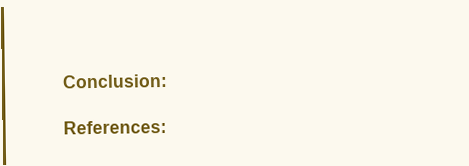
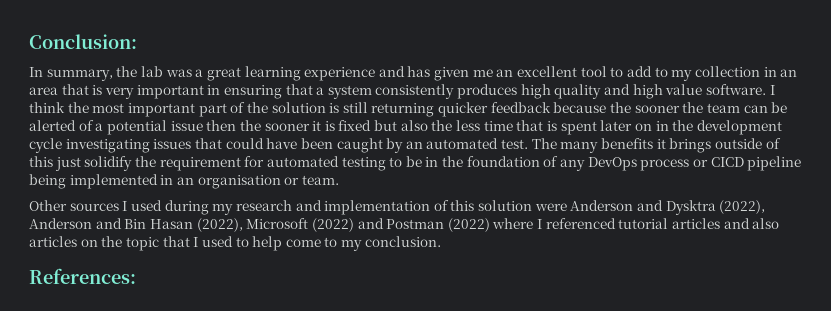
(168, 81) none -> [29,66,798,81] [29,84,775,99] [29,102,788,117] [29,120,782,135] [29,138,781,153] [29,156,802,171] [29,174,339,189] [29,200,766,215] [29,218,780,232] [29,236,441,251] // In summary, the lab was a great learning experience and has given me an excellent tool to add to my collection in an area that is very important in ensuring that a system consistently produces high quality and high value software. I think the most important part of the solution is still returning quicker feedback because the sooner the team can be alerted of a potential issue then the sooner it is fixed but also the less time that is spent later on in the development cycle investigating issues that could have been caught by an automated test. The many benefits it brings outside of this just solidify the requirement for automated testing to be in the foundation of any DevOps process or CICD pipeline being implemented in an organisation or team. // Other sources I used during my research and implementation of this solution were Anderson and Dysktra (2022), Anderson and Bin Hasan (2022), Microsoft (2022) and Postman (2022) where I referenced tutorial articles and also articles on the topic that I used to help come to my conclusion.

